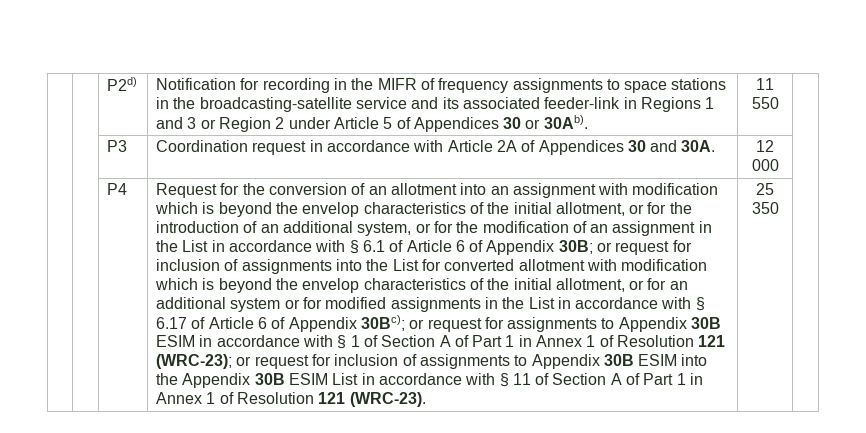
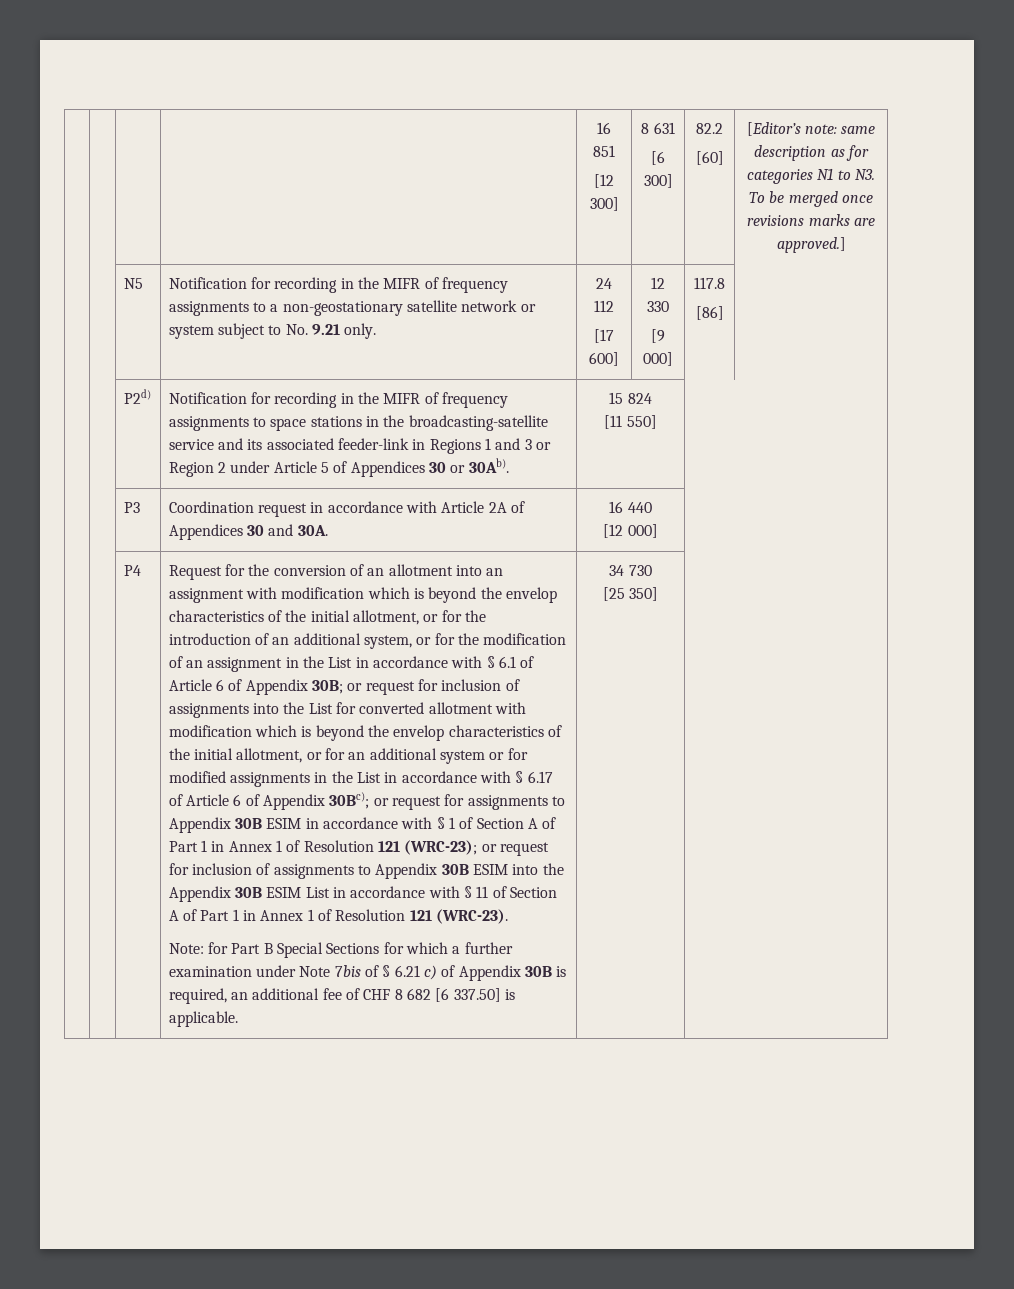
(106, 84) | | -> [597,122,611,134] [593,145,615,157] [594,174,614,188] [589,197,619,211] [641,122,675,134] [651,151,665,165] [643,174,673,188] [696,123,723,134] [695,151,724,165] [746,122,876,136] [754,145,869,161] [747,168,875,184] [749,191,873,207] [747,214,875,226] [776,237,846,253] [123,278,143,289] [168,277,509,293] [168,300,536,316] [168,323,377,339] [596,278,612,289] [594,300,614,312] [594,329,614,343] [589,352,619,366] [651,277,665,289] [647,301,669,312] [651,329,665,343] [643,352,673,366] [694,277,725,289] [695,306,724,320] | | | | 16 851 // [12 300] | 8 631 // [6 300] | 82.2 // [60] | [Editor’s note: same description as for categories N1 to N3. To be merged once revisions marks are approved.] // | | N5 | Notification for recording in the MIFR of frequency assignments to a non-geostationary satellite network or system subject to No. 9.21 only. | 24 112 // [17 600] | 12 330 // [9 000] | 117.8 // [86] | // | |
[756,78,774,90] [751,97,779,109] 11 550 -> [609,392,652,404] [604,415,657,429] 15 824 // [11 550]
[756,140,774,152] [751,159,779,171] 12 000 -> [609,501,652,513] [603,524,658,538] 16 440 // [12 000]
[756,183,774,195] [751,202,779,214] | 25 350 -> [168,942,513,958] [168,965,567,981] [168,988,515,1004] [168,1011,238,1027] [609,565,652,576] [602,587,659,601] // Note: for Part B Special Sections for which a further examination under Note 7bis of § 6.21 c) of Appendix 30B is required, an additional fee of CHF 8 682 [6 337.50] is applicable. | 34 730 // [25 350]

